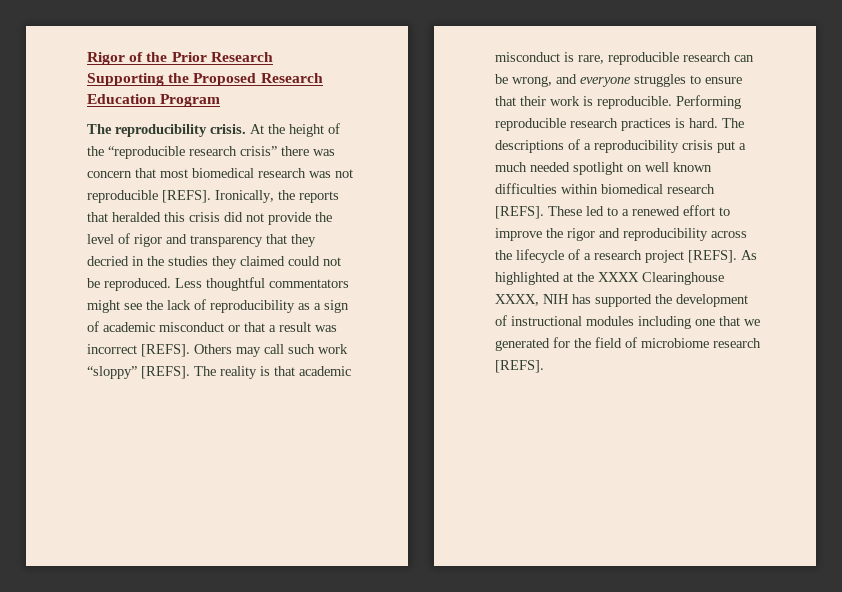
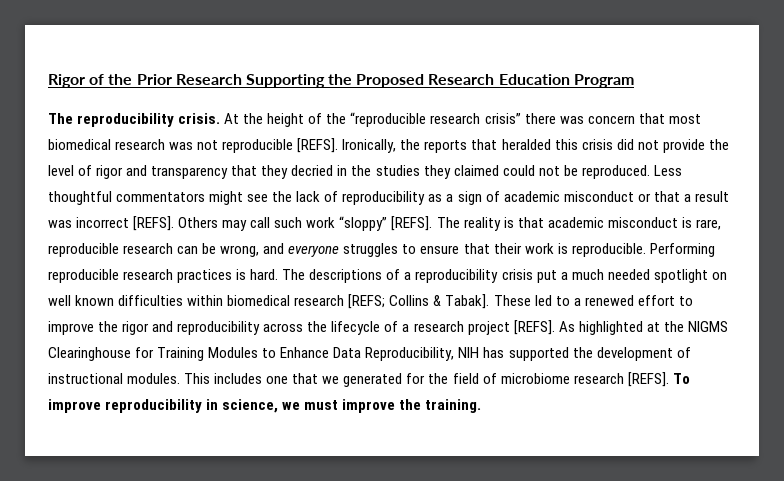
[495,206,544,219] [REFS]. -> [348,294,490,309] [REFS; Collins & Tabak].
[598,272,724,285] [495,294,539,306] XXXX Clearinghouse XXXX, -> [687,321,728,332] [48,347,455,361] NIGMS Clearinghouse for Training Modules to Enhance Data Reproducibility,
[586,316,691,329] modules including -> [127,373,263,384] modules. This includes
(544, 366) none -> [672,373,690,384] [48,399,482,413] To improve reproducibility in science, we must improve the training.

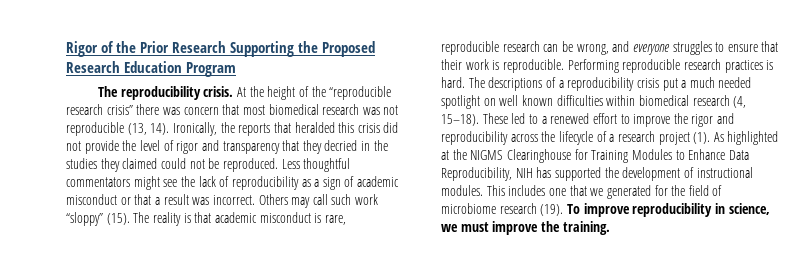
[297,138,339,153] [REFS]. -> [127,123,170,135] (13, 14).
[76,216,175,231] incorrect [REFS]. -> [212,195,255,205] incorrect.
[391,216,433,231] [REFS]. -> [106,213,130,225] (15).
[348,294,490,309] [REFS; Collins & Tabak]. -> [733,96,747,108] [441,114,479,126] (4, 15–18).
[513,320,555,335] [REFS]. -> [693,132,711,144] (1).
[627,372,669,387] [REFS]. -> [540,204,564,216] (19).

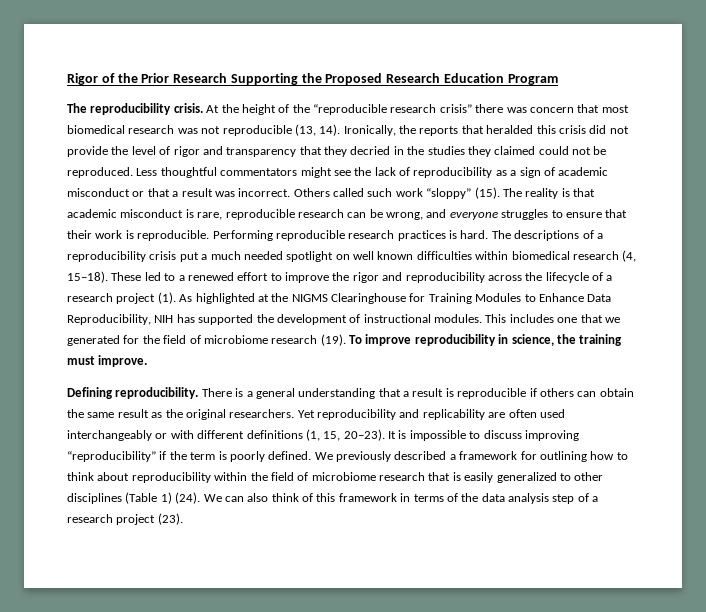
[291,194,328,208] may call -> [333,188,364,197] called
[441,221,610,235] we must improve the training. -> [556,334,623,346] [67,355,148,367] [67,387,634,399] [67,409,565,420] [67,429,579,441] [67,451,628,462] [67,472,604,483] [67,492,599,504] [67,513,183,525] the training must improve. // Defining reproducibility. There is a general understanding that a result is reproducible if others can obtain the same result as the original researchers. Yet reproducibility and replicability are often used interchangeably or with different definitions (1, 15, 20–23). It is impossible to discuss improving “reproducibility” if the term is poorly defined. We previously described a framework for outlining how to think about reproducibility within the field of microbiome research that is easily generalized to other disciplines (Table 1) (24). We can also think of this framework in terms of the data analysis step of a research project (23).

